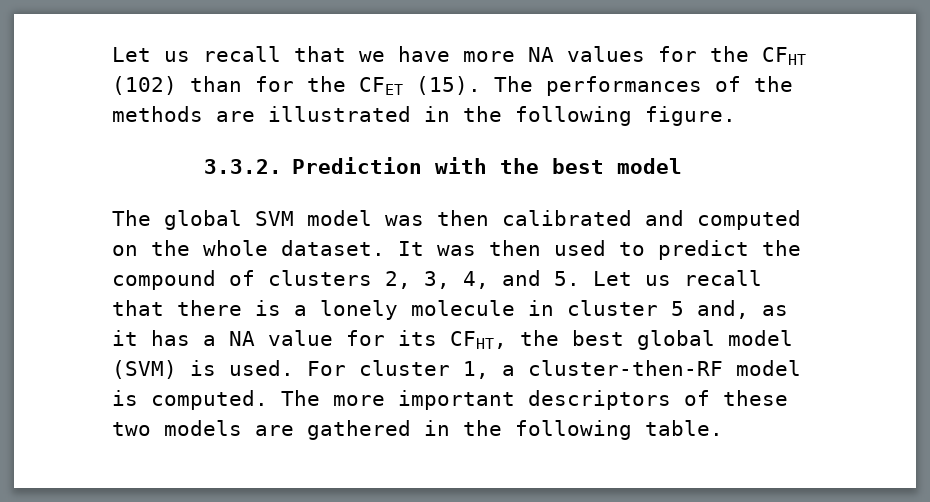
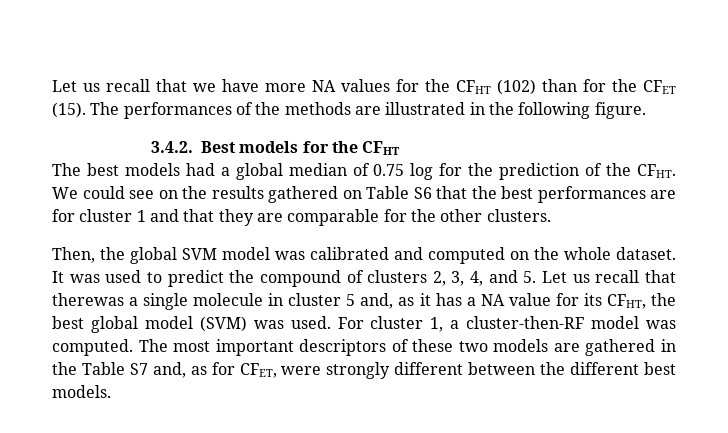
[204,157,683,174] [112,210,151,226] 3.3.2. Prediction with the best model // The -> [150,141,401,155] [52,163,677,180] [52,186,676,203] [52,209,551,226] [52,247,125,263] 3.4.2. Best models for the CFHT // The best models had a global median of 0.75 log for the prediction of the CFHT. We could see on the results gathered on Table S6 that the best performances are for cluster 1 and that they are comparable for the other clusters. // Then, the
[437,210,489,226] then -> (305, 255) none
[489,240,541,256] then -> (100, 278) none
[177,300,398,320] there is a lonely -> [52,293,189,310] therewas a single
[190,360,216,376] is -> [253,320,284,329] was
[112,390,138,406] is -> [646,320,676,329] was
[333,395,385,406] more -> [173,341,211,352] most
[515,420,723,440] following table. -> [81,362,676,379] [52,385,111,398] Table S7 and, as for CFET, were strongly different between the different best models.

